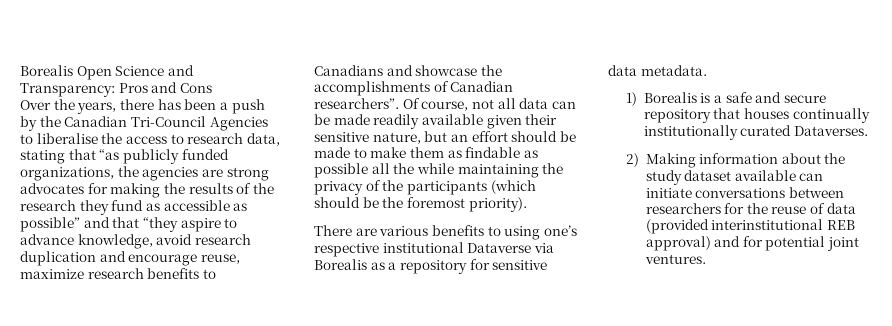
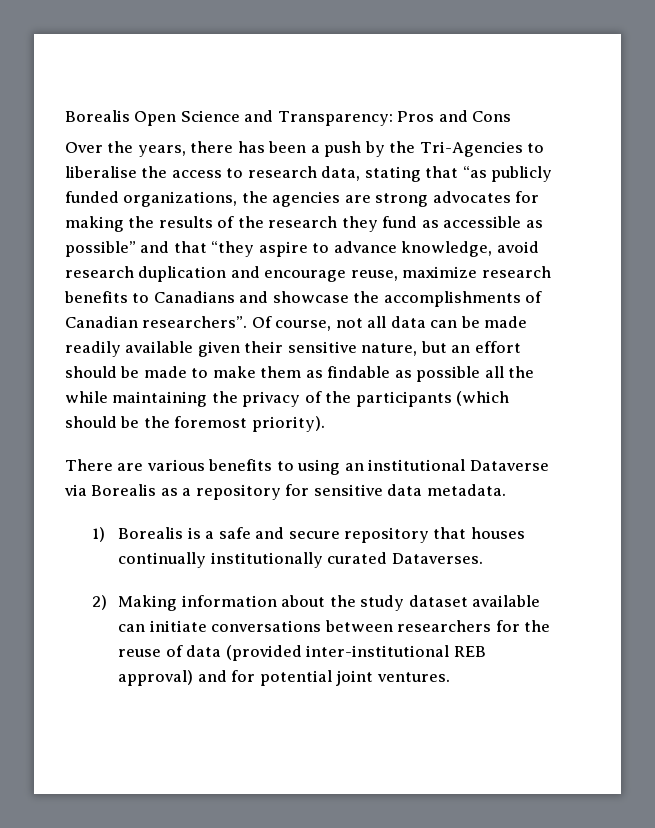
[64,116,268,131] Canadian Tri-Council Agencies -> [419,141,523,157] Tri-Agencies
[543,225,577,236] [314,243,379,257] one’s respective -> [344,463,364,471] an
[711,219,824,230] interinstitutional -> [306,645,450,657] inter-institutional

